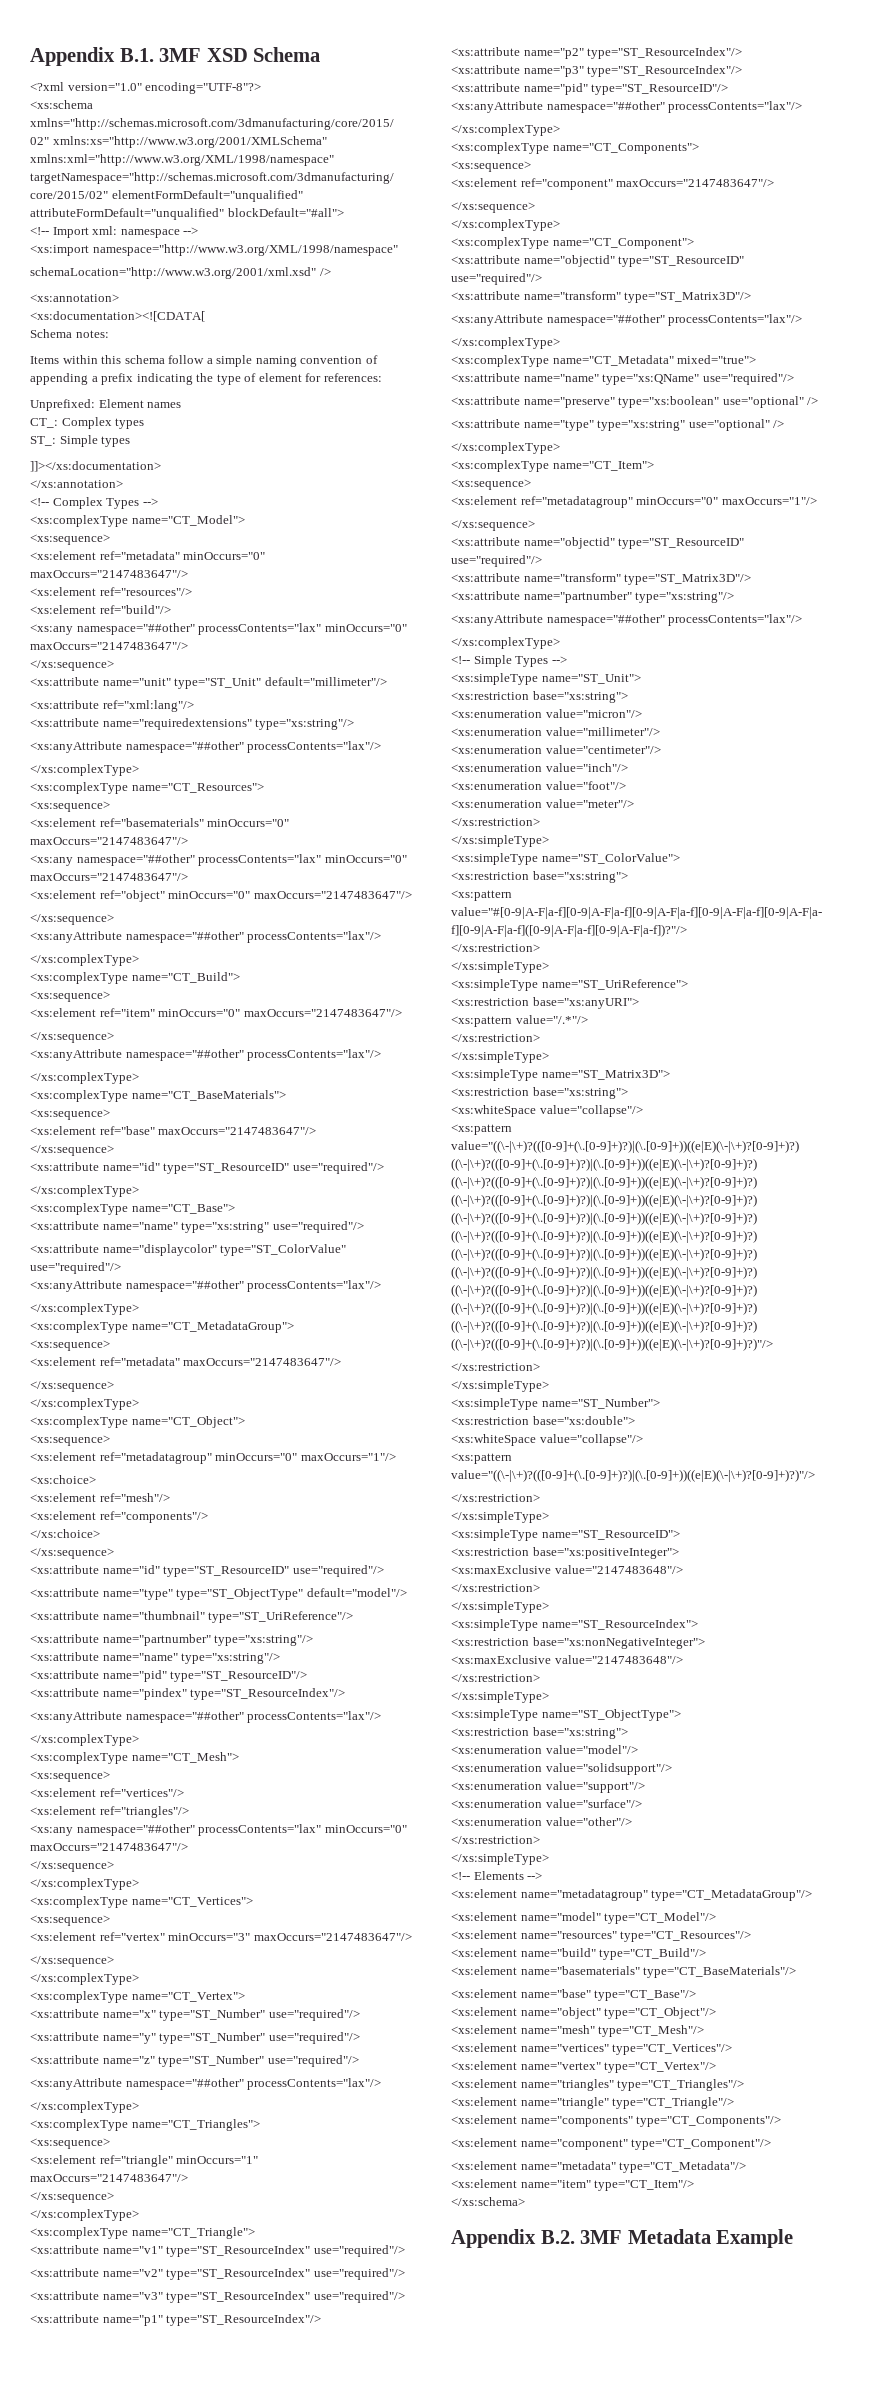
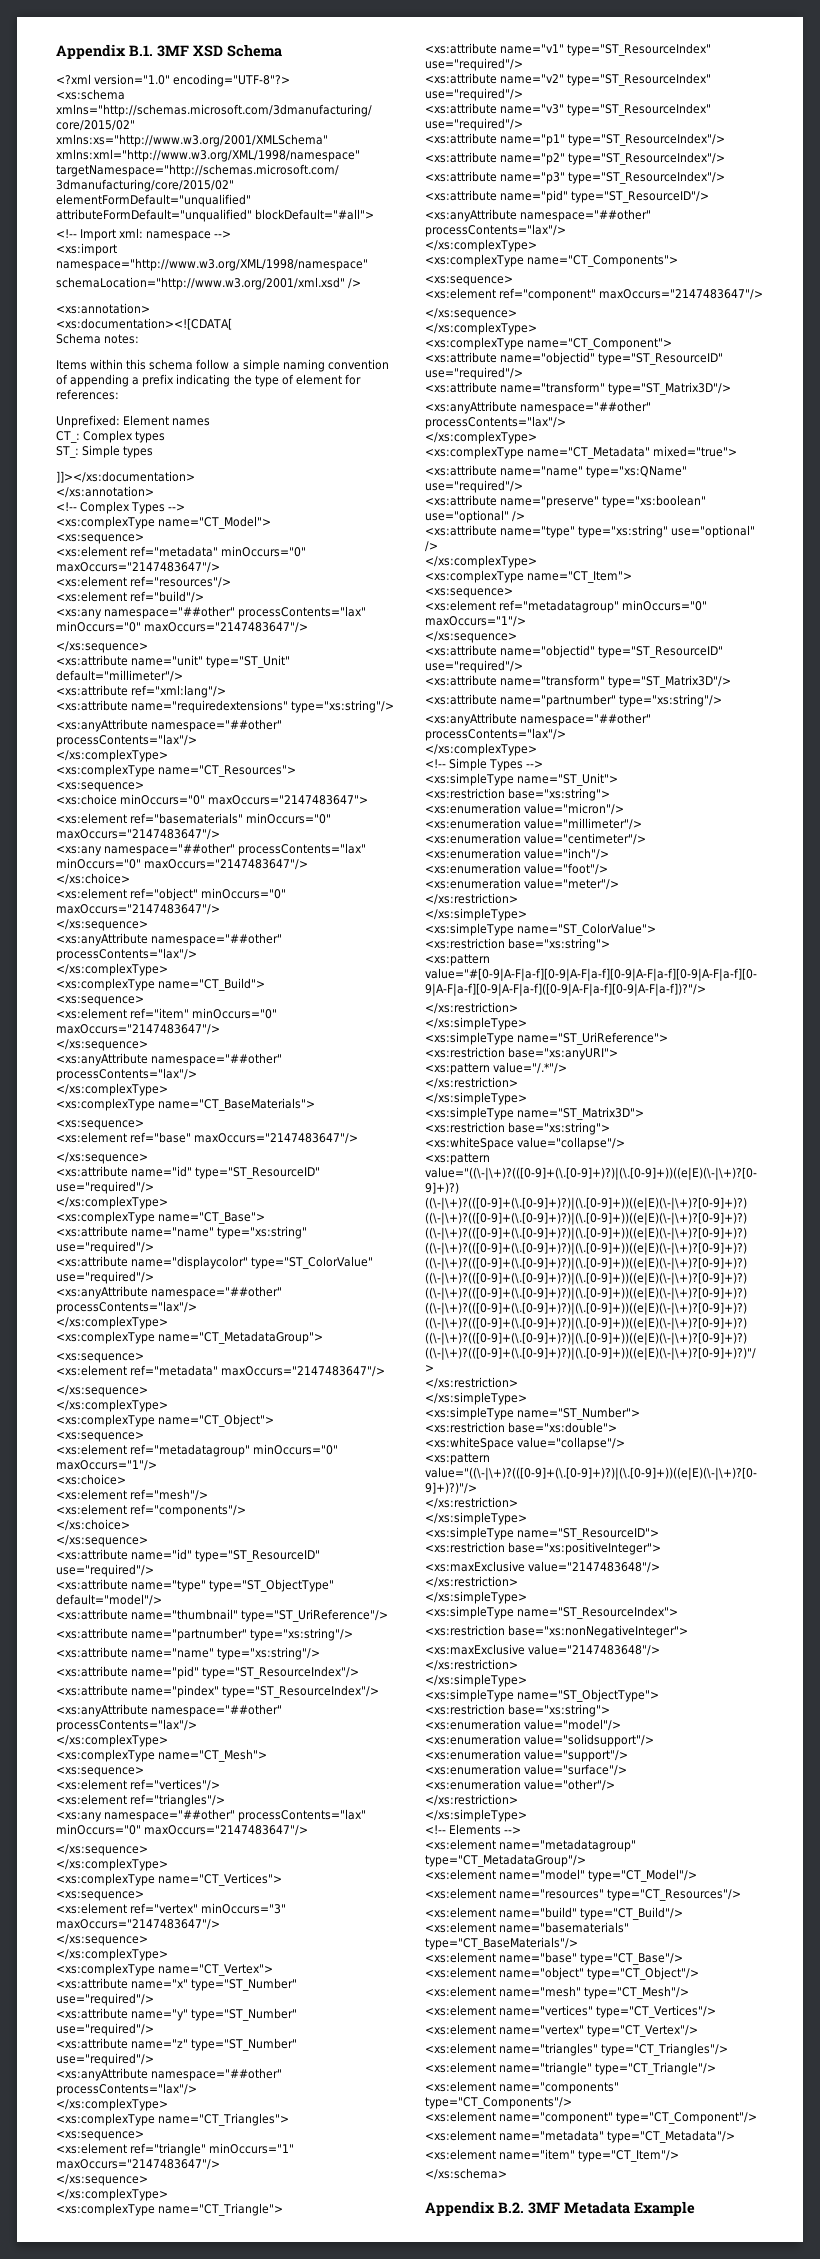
(110, 806) none -> [56,794,369,805] // <xs:choice minOccurs="0" maxOccurs="2147483647">
(188, 877) none -> [56,873,130,885] // </xs:choice>
[170,1671,308,1682] type="ST_ResourceID"/> -> [202,1666,360,1679] type="ST_ResourceIndex"/>

